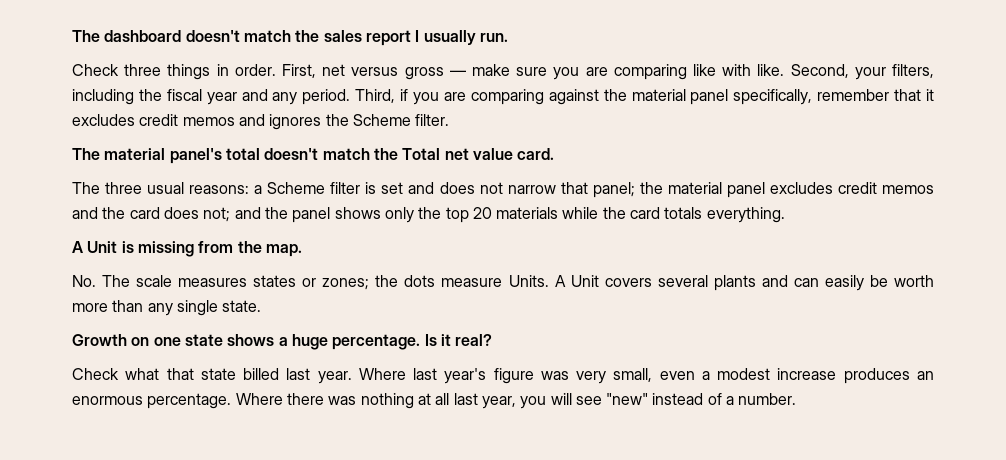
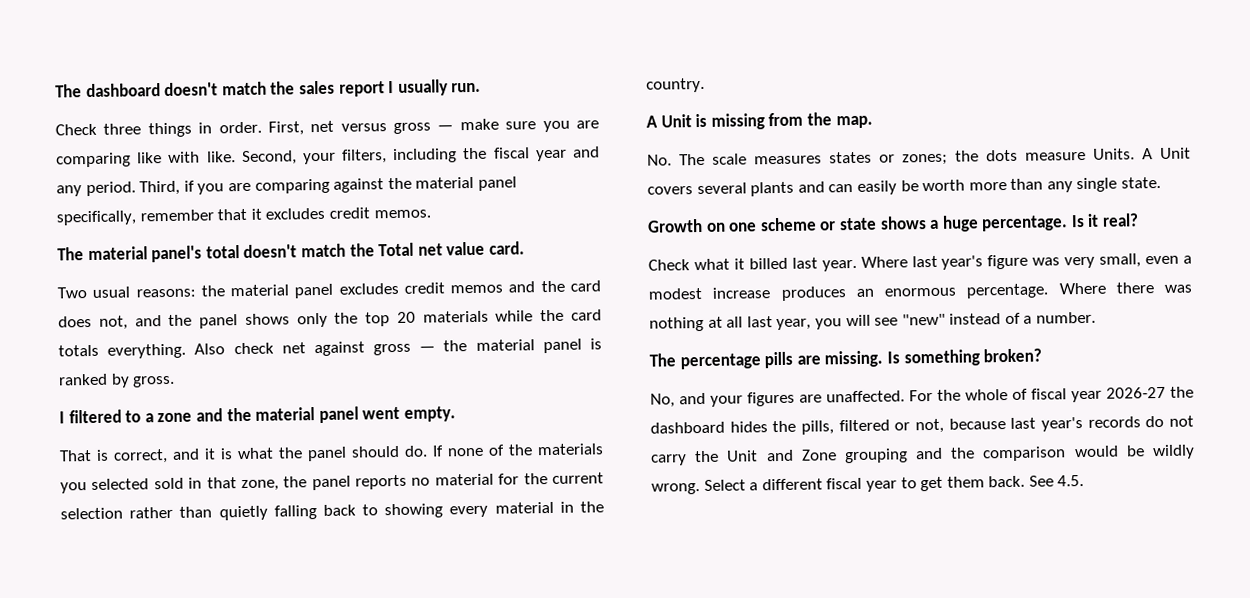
[182,114,450,130] memos and ignores the Scheme filter. -> [373,209,431,219] memos.
[72,182,635,198] The three usual reasons: a Scheme filter is set and does not narrow that panel; -> [57,286,196,299] Two usual reasons:
[203,207,231,222] not; -> [98,315,128,330] not,
(785, 215) none -> [194,338,602,357] [58,373,176,388] [59,406,456,424] [59,443,604,464] [60,472,604,494] [60,501,604,521] [646,77,705,93] Also check net against gross — the material panel is ranked by gross. // I filtered to a zone and the material panel went empty. // That is correct, and it is what the panel should do. If none of the materials you selected sold in that zone, the panel reports no material for the current selection rather than quietly falling back to showing every material in the country.
(181, 341) none -> [759,217,837,232] scheme or
[166,368,236,380] that state -> [733,258,745,270] it
(797, 399) none -> [649,348,1043,370] [650,386,1194,408] [650,415,1194,435] [651,444,1195,466] [651,475,1085,495] // The percentage pills are missing. Is something broken? // No, and your figures are unaffected. For the whole of fiscal year 2026-27 the dashboard hides the pills, filtered or not, because last year's records do not carry the Unit and Zone grouping and the comparison would be wildly wrong. Select a different fiscal year to get them back. See 4.5.

